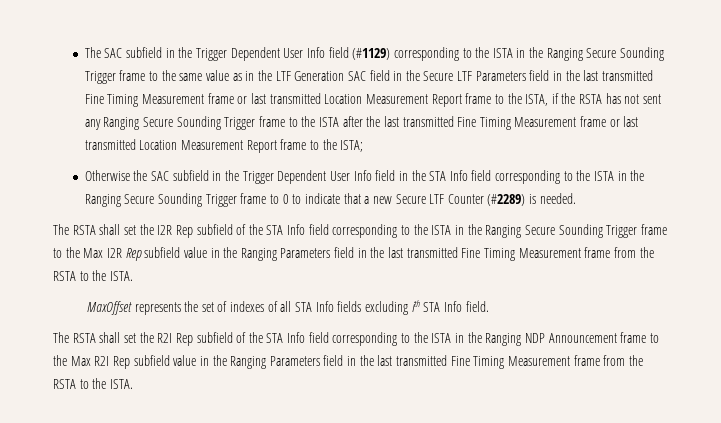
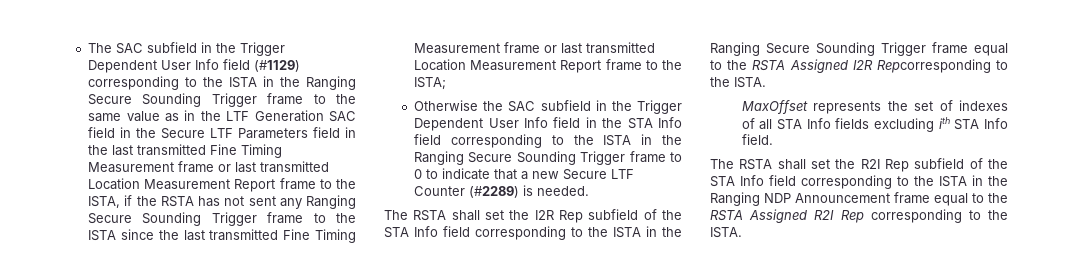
[342,116,363,127] after -> [120,229,154,240] since
[53,247,654,261] [53,271,76,281] to the Max I2R Rep subfield value in the Ranging Parameters field in the last transmitted Fine Timing Measurement frame from the RSTA -> [974,43,1008,56] [710,59,991,73] equal to the RSTA Assigned I2R Repcorresponding
[649,333,659,343] [53,355,643,369] [53,379,76,389] to the Max R2I Rep subfield value in the Ranging Parameters field in the last transmitted Fine Timing Measurement frame from the RSTA -> [934,193,1008,206] [710,209,962,223] equal to the RSTA Assigned R2I Rep corresponding

